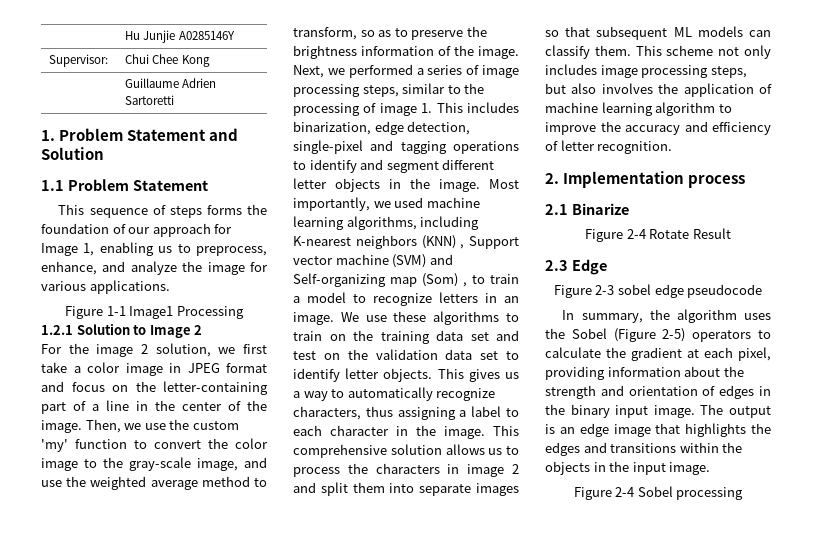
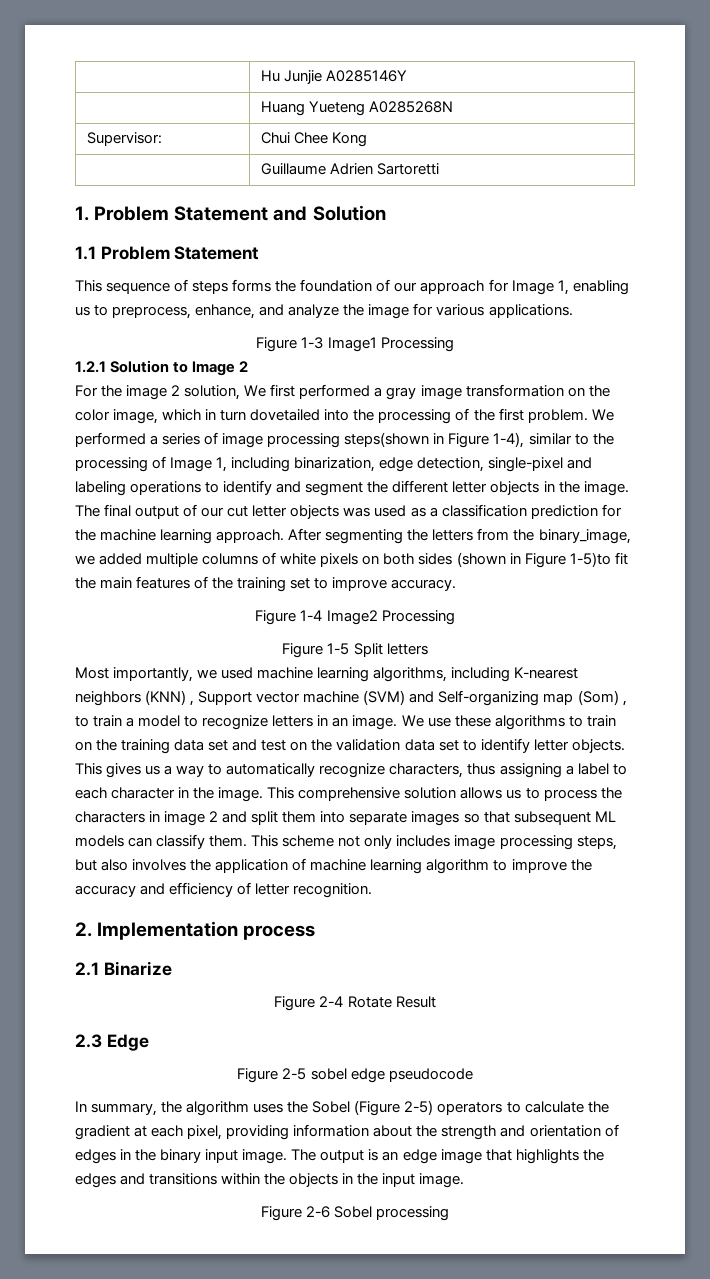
(235, 35) none -> [260,101,453,116] // | Huang Yueteng A0285268N
[106,306,126,316] 1-1 -> [301,337,324,349] 1-3
[218,344,267,354] [41,362,267,376] [41,381,268,395] [41,400,267,414] [41,419,239,433] [41,438,268,452] [41,457,267,471] [41,476,267,490] [293,26,487,40] [293,45,519,59] [293,65,345,78] we first take a color image in JPEG format and focus on the letter-containing part of a line in the center of the image. Then, we use the custom 'my' function to convert the color image to the gray-scale image, and use the weighted average method to transform, so as to preserve the brightness information of the image. Next, we -> [244,384,610,400] [75,408,614,424] We first performed a gray image transformation on the color image, which in turn dovetailed into the processing of the first problem. We
[362,85,399,97] steps, -> [344,432,525,448] steps(shown in Figure 1-4),
[379,102,519,116] image 1. This includes -> [170,457,291,472] Image 1, including
[400,141,447,154] tagging -> [75,481,126,496] labeling
(439, 167) none -> [367,481,389,493] the
(480, 185) none -> [75,504,622,519] [75,528,631,544] [75,552,628,568] [75,576,457,592] [255,610,455,625] [282,643,428,658] The final output of our cut letter objects was used as a classification prediction for the machine learning approach. After segmenting the letters from the binary_image, we added multiple columns of white pixels on both sides (shown in Figure 1-5)to fit the main features of the training set to improve accuracy. // Figure 1-4 Image2 Processing // Figure 1-5 Split letters //
[595,285,615,295] 2-3 -> [282,1068,307,1080] 2-5
[615,487,635,497] 2-4 -> [305,1206,330,1218] 2-6

